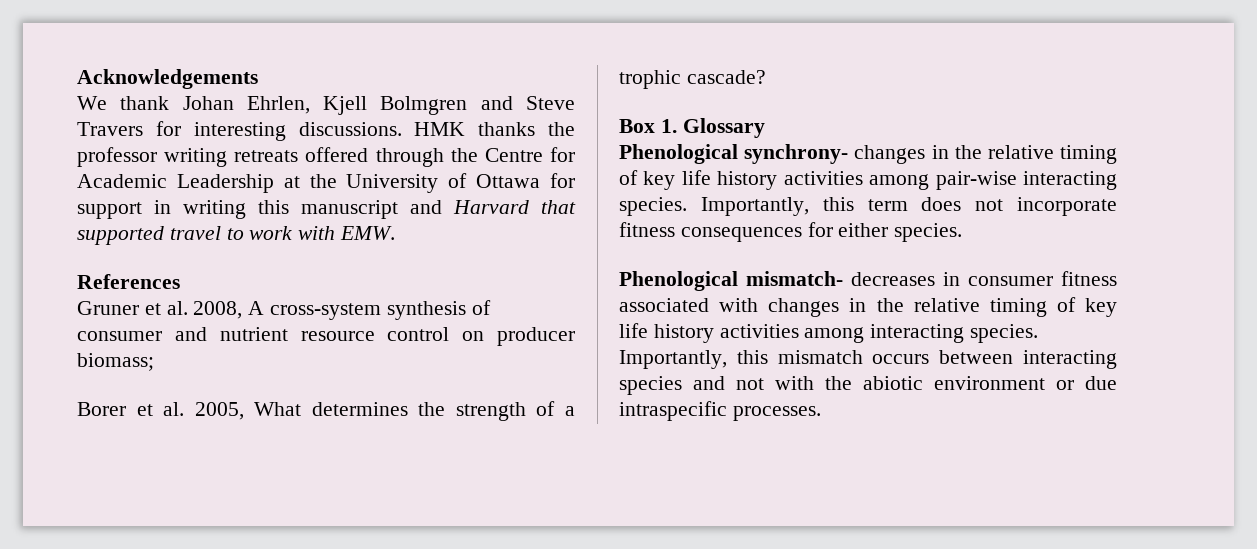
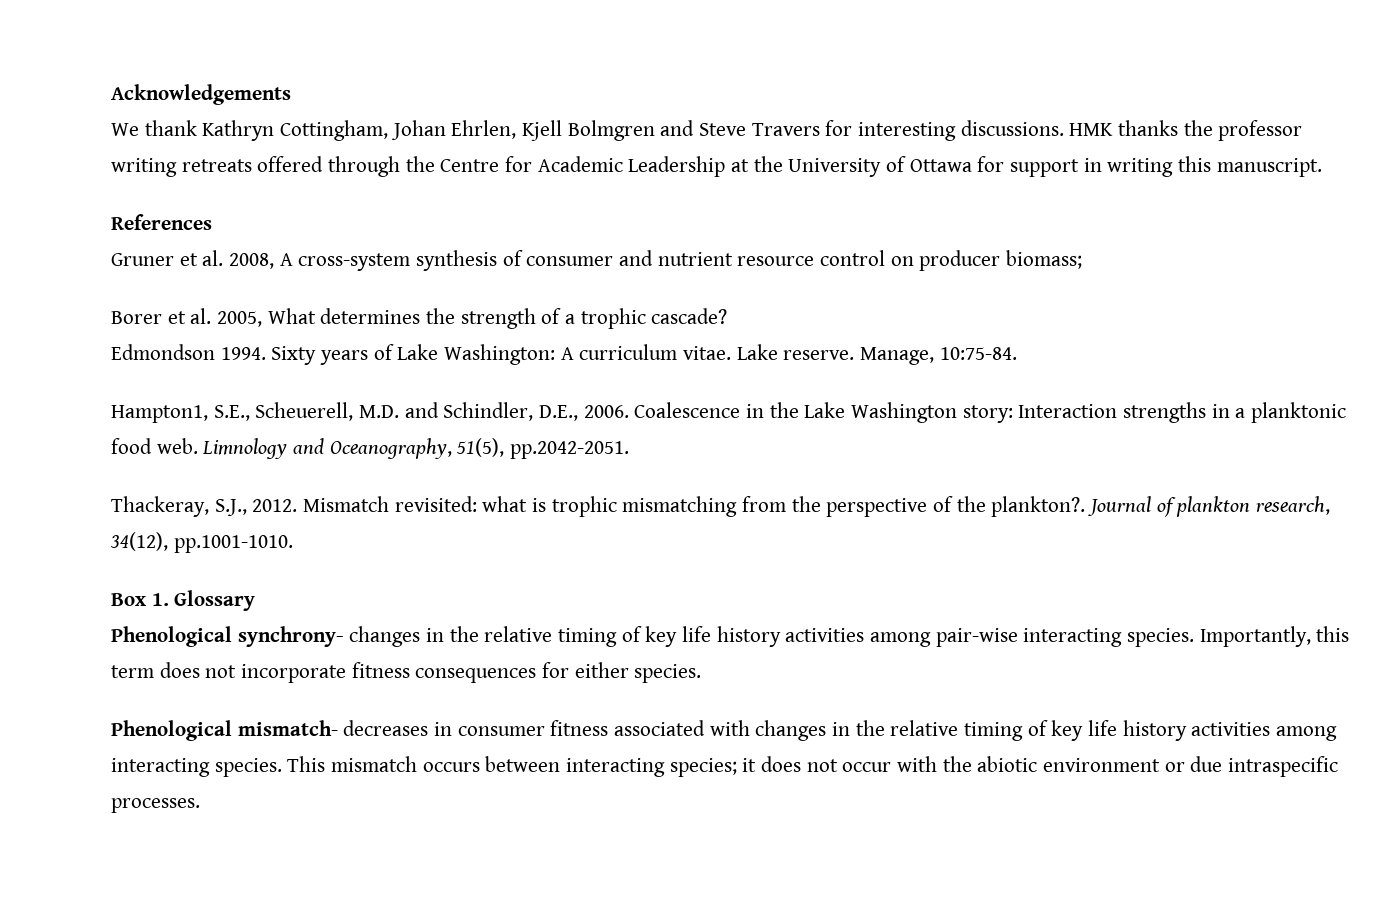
(170, 103) none -> [202,120,389,141] Kathryn Cottingham,
[301,200,576,219] [77,226,396,245] manuscript and Harvard that supported travel to work with EMW. -> [1216,158,1322,177] manuscript.
(766, 77) none -> [111,344,1017,365] [111,402,1347,423] [111,438,630,459] [111,496,1331,517] [110,532,293,553] // Edmondson 1994. Sixty years of Lake Washington: A curriculum vitae. Lake reserve. Manage, 10:75-84. // Hampton1, S.E., Scheuerell, M.D. and Schindler, D.E., 2006. Coalescence in the Lake Washington story: Interaction strengths in a planktonic food web. Limnology and Oceanography, 51(5), pp.2042-2051. // Thackeray, S.J., 2012. Mismatch revisited: what is trophic mismatching from the perspective of the plankton?. Journal of plankton research, 34(12), pp.1001-1010.
[619,350,768,369] Importantly, this -> [287,756,326,772] This
[619,376,764,395] species and not -> [669,756,892,777] species; it does not occur

